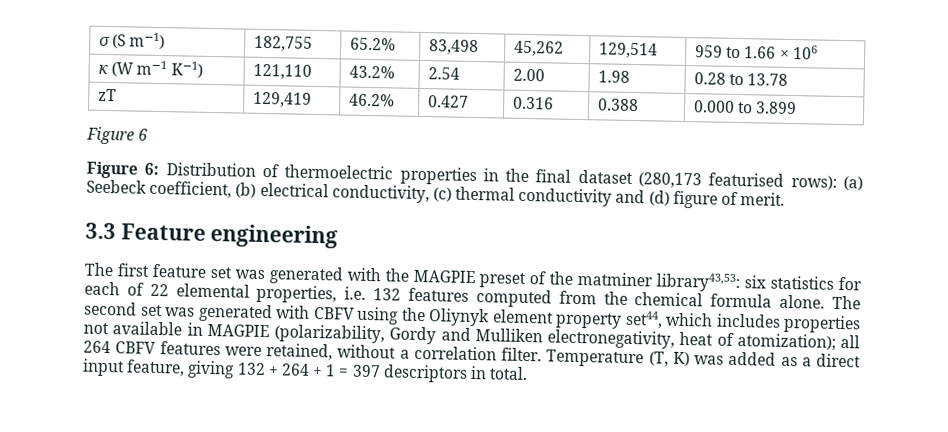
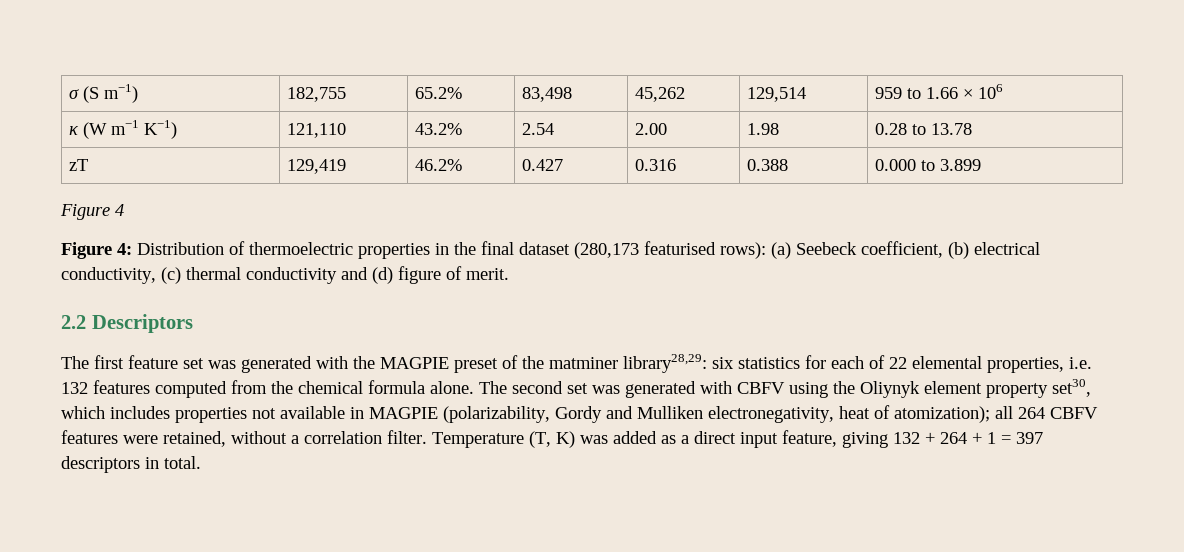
[138,128,149,141] [86,161,160,179] 6 // Figure 6: -> [115,204,124,216] [61,242,132,259] 4 // Figure 4:
[85,222,339,249] 3.3 Feature engineering -> [61,314,193,333] 2.2 Descriptors
[656,272,741,293] library43,53: -> [623,354,707,373] library28,29:
[624,310,663,329] set44, -> [1052,379,1091,397] set30,

